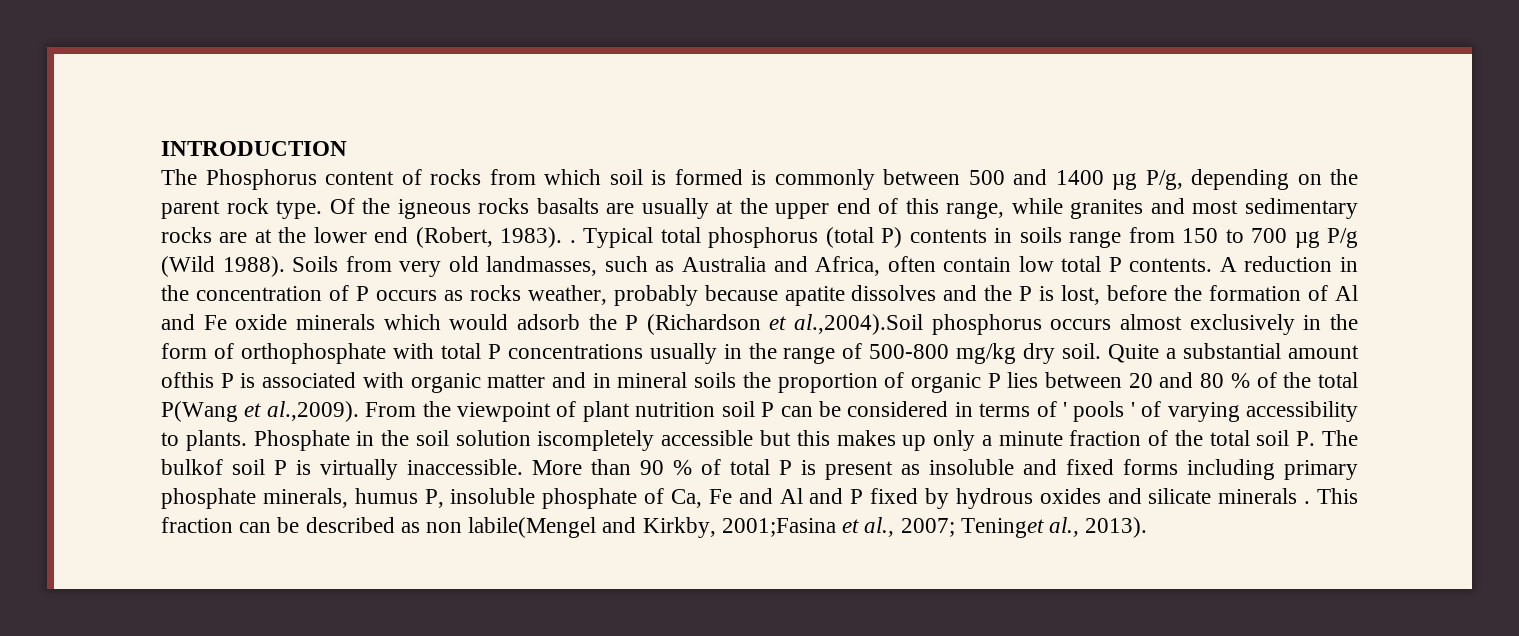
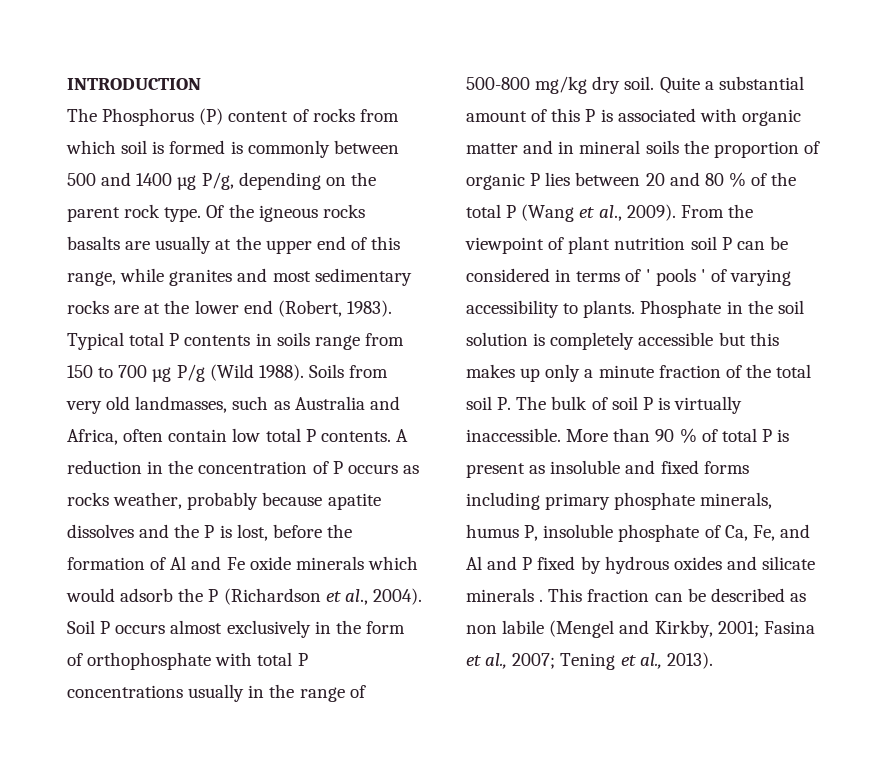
(317, 179) none -> [199,108,224,125] (P)
[569,240,576,243] . -> (392, 308) none
[708,227,903,248] phosphorus (total P) -> [169,333,180,346] P
[794,314,1042,335] al.,2004).Soil phosphorus -> [344,588,422,605] [67,620,111,634] al., 2004). Soil P
[161,372,214,388] ofthis -> [531,108,581,122] of this
[161,401,359,422] P(Wang et al.,2009). -> [506,204,676,222] P (Wang et al., 2009).
[537,430,655,451] iscompletely -> [533,332,635,350] is completely
[161,459,223,475] bulkof -> [551,396,608,410] bulk of
[708,489,732,504] Fe -> [752,525,775,541] Fe,
[468,517,836,538] labile(Mengel and Kirkby, 2001;Fasina -> [502,620,815,638] labile (Mengel and Kirkby, 2001; Fasina
[960,518,1044,538] Teninget -> [560,653,636,670] Tening et

